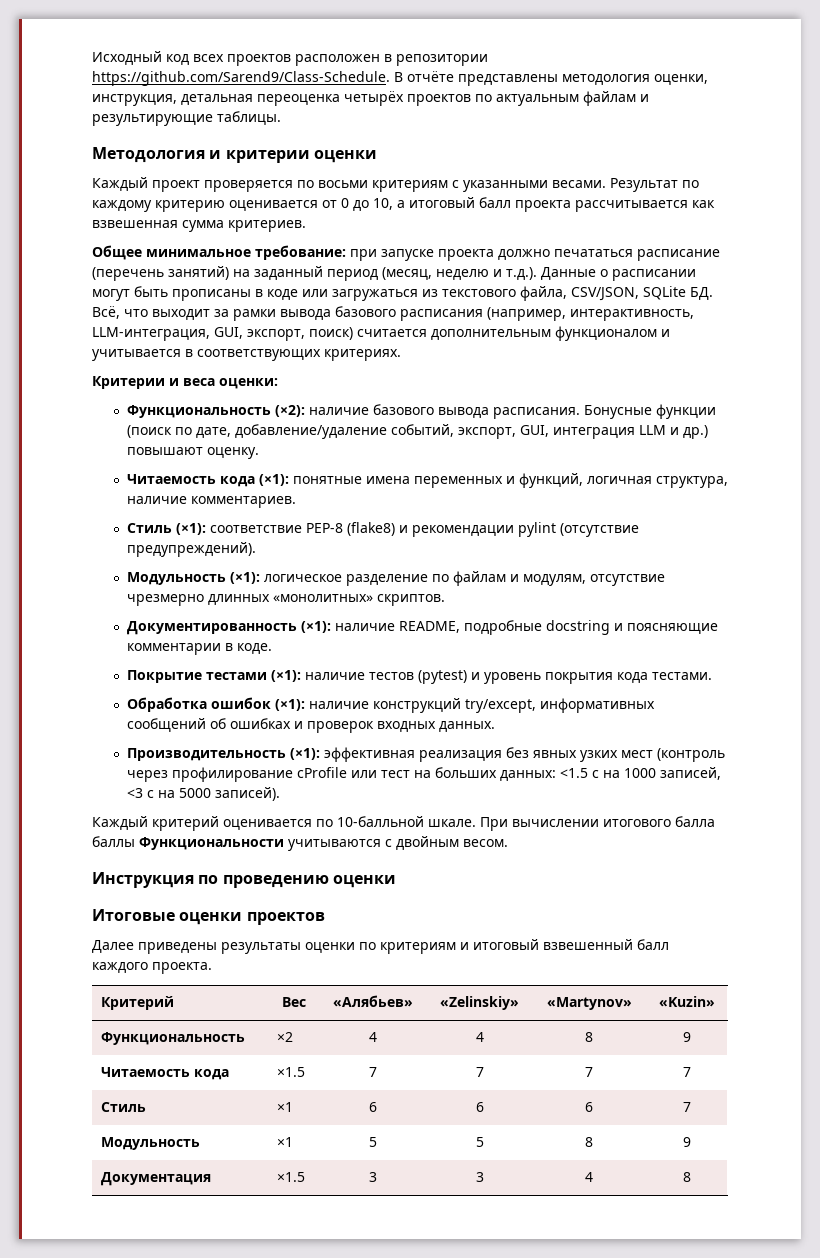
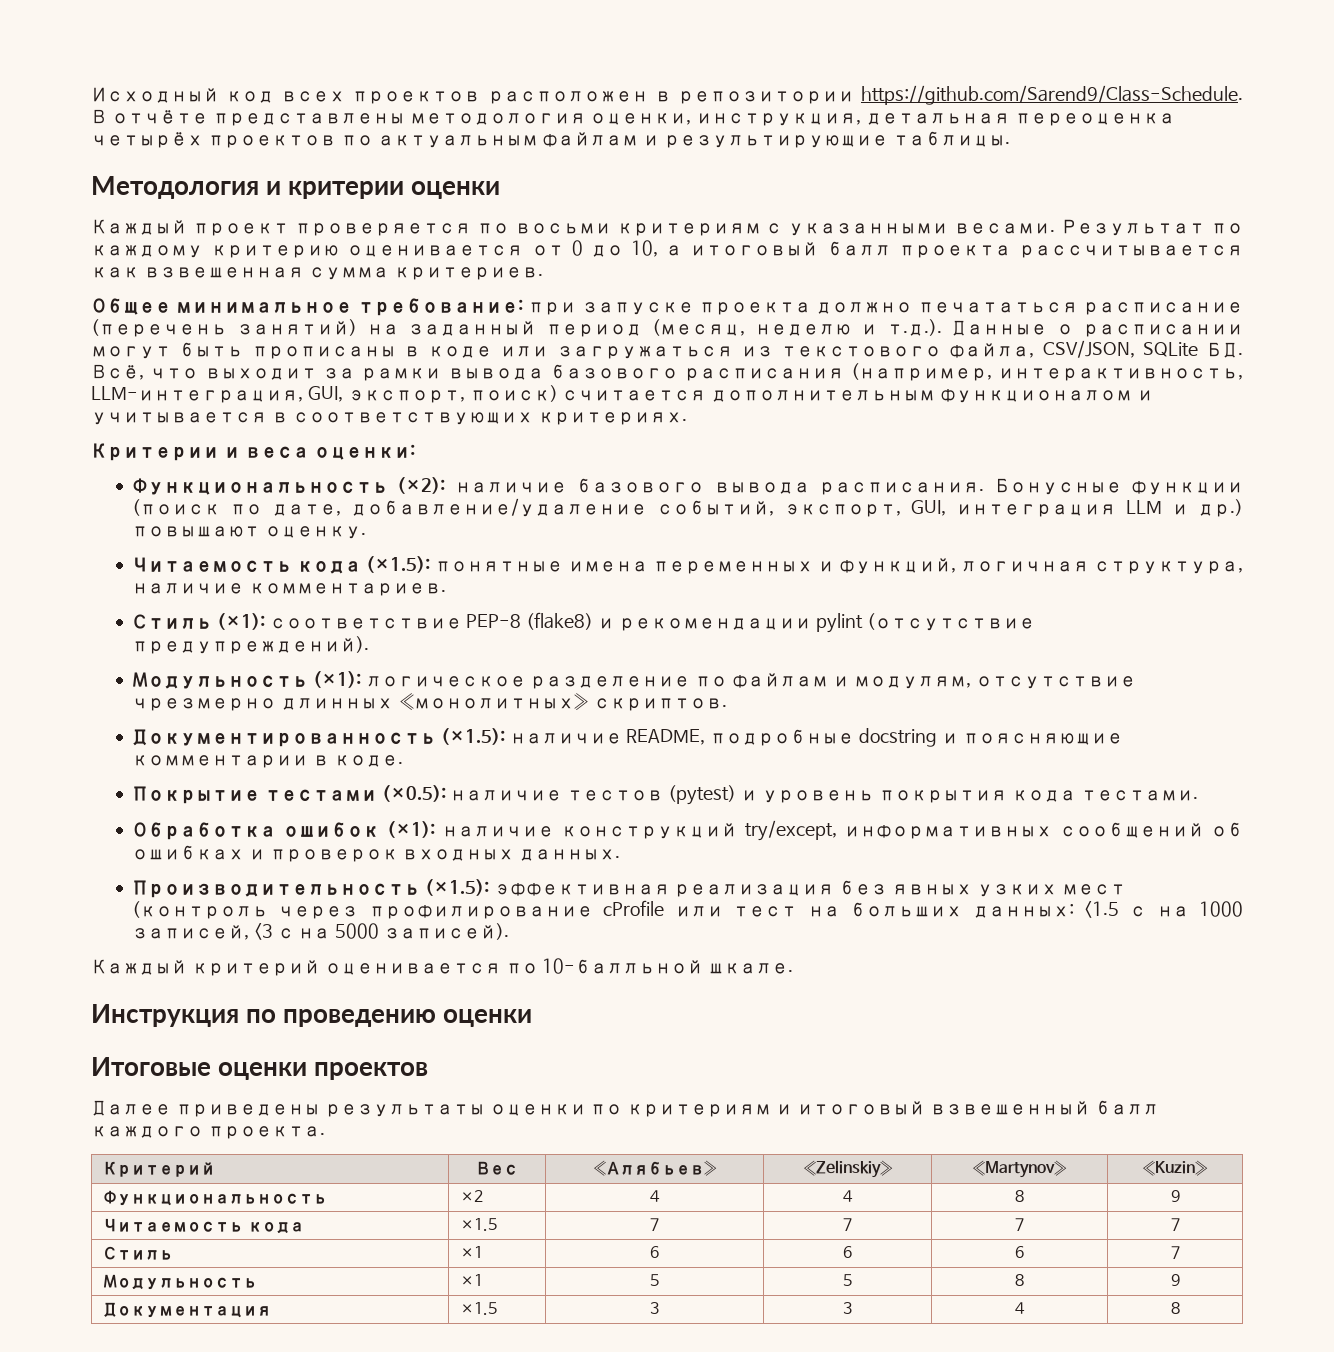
[258,474,289,486] (×1): -> [365,556,430,573] (×1.5):
[300,621,331,633] (×1): -> [440,728,505,745] (×1.5):
[270,670,301,682] (×1): -> [381,785,446,802] (×0.5):
[289,748,320,760] (×1): -> [424,879,489,896] (×1.5):
[480,816,715,831] [92,836,508,851] При вычислении итогового балла баллы Функциональности учитываются с двойным весом. -> (794, 968) none

